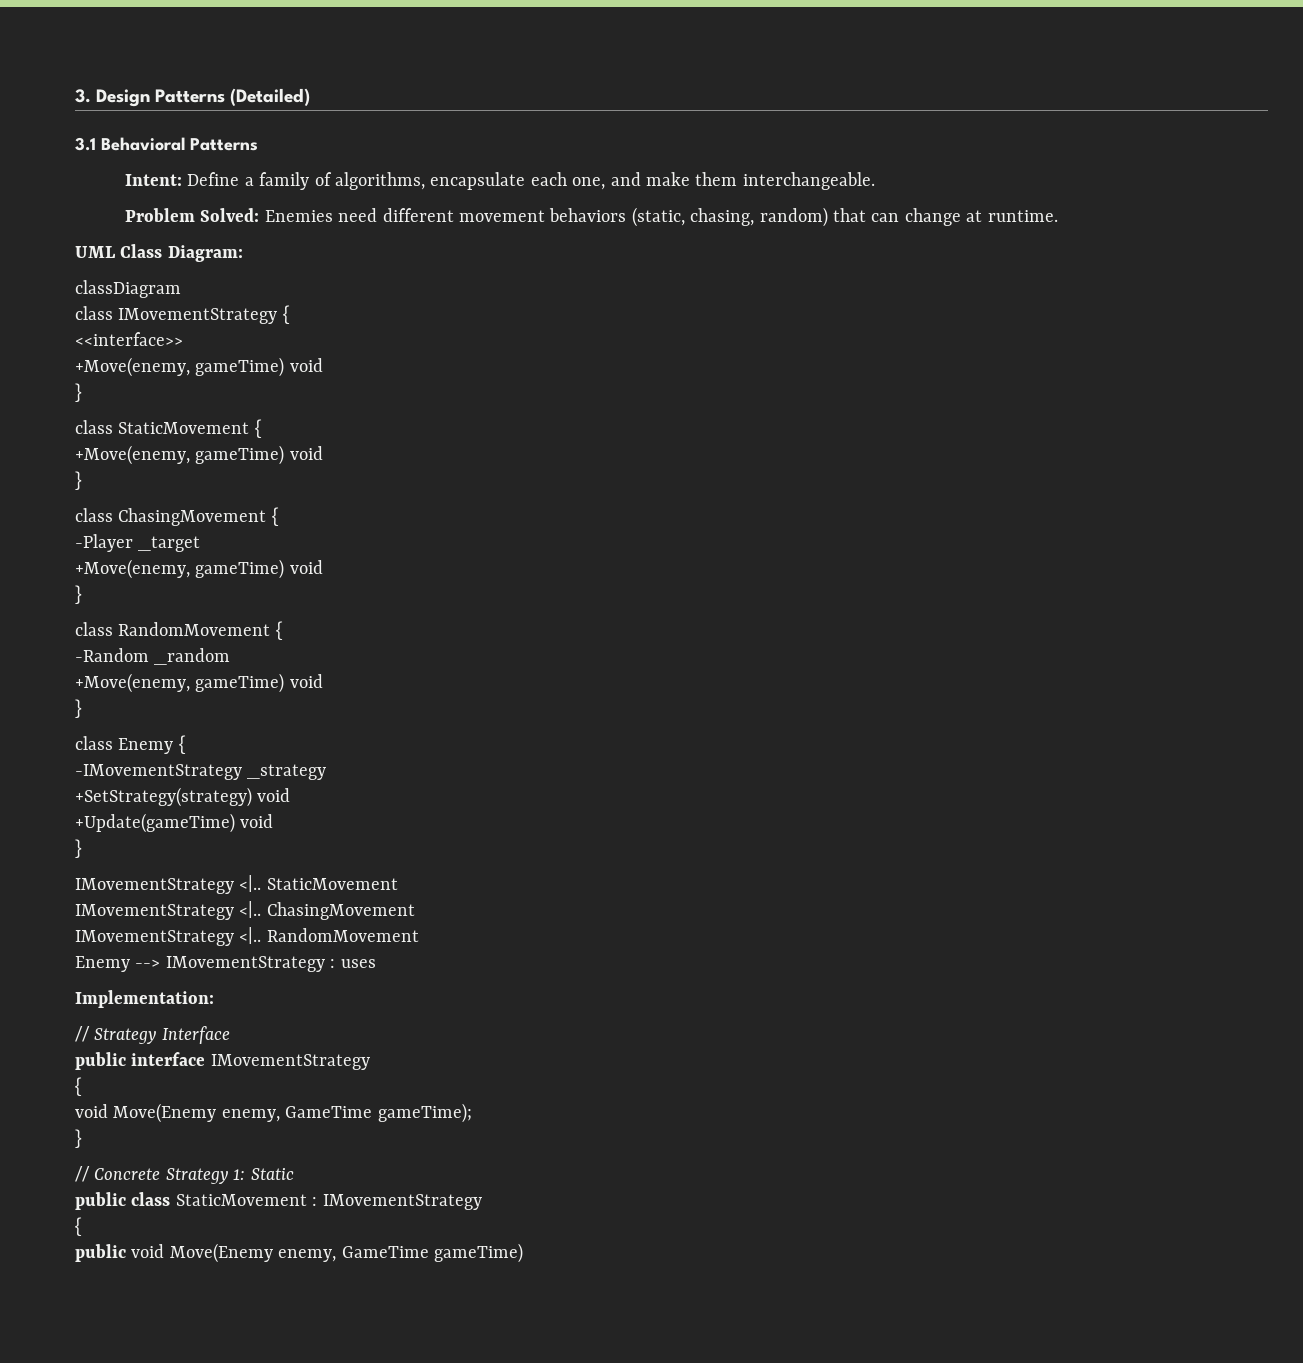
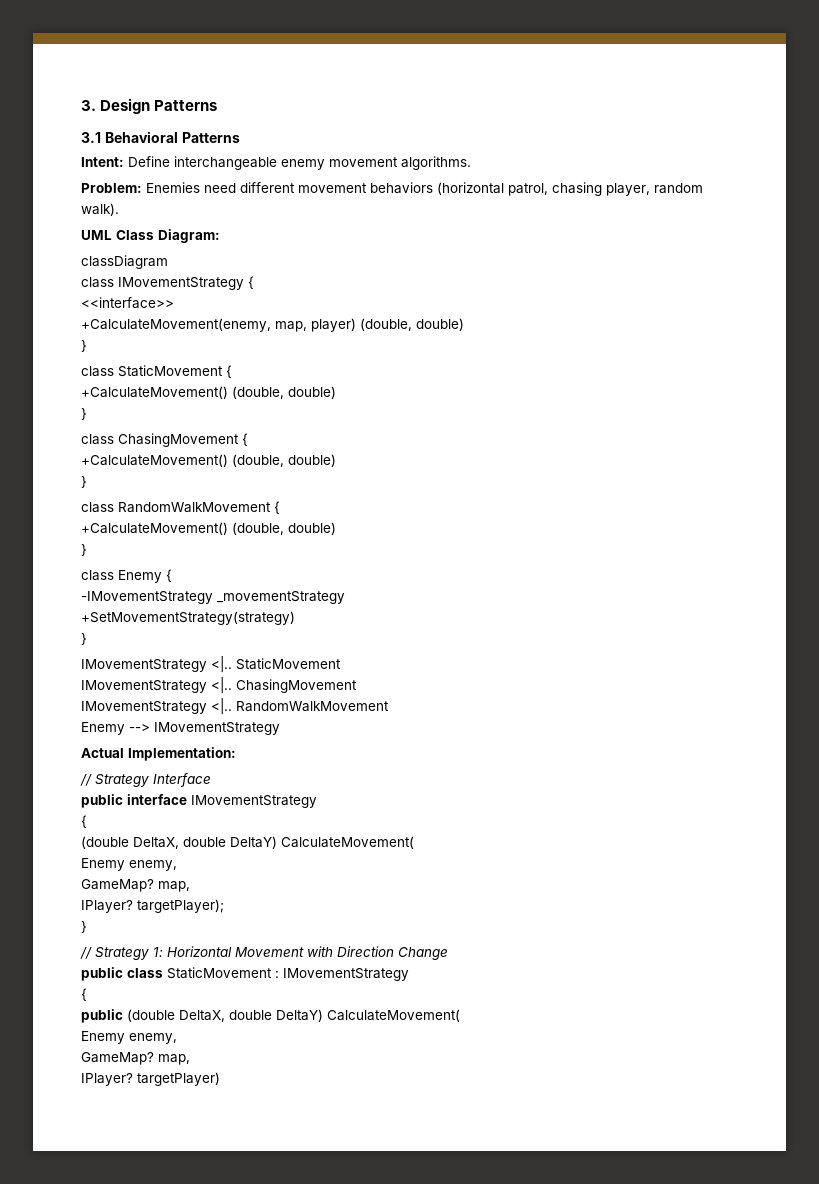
[230,88,311,106] (Detailed) -> (218, 105) none
[244,172,875,190] [125,208,260,222] a family of algorithms, encapsulate each one, and make them interchangeable. // Problem Solved: -> [174,156,471,170] [81,183,142,193] interchangeable enemy movement algorithms. // Problem:
[631,207,1058,227] (static, chasing, random) that can change at runtime. -> [437,182,703,196] [81,203,119,216] (horizontal patrol, chasing player, random walk).
[75,357,323,377] +Move(enemy, gameTime) void -> [81,318,464,332] +CalculateMovement(enemy, map, player) (double, double)
[75,445,323,465] +Move(enemy, gameTime) void -> [81,386,336,399] +CalculateMovement() (double, double)
[75,534,201,552] [75,559,323,579] [75,585,82,604] [75,621,283,640] [75,648,231,665] [75,673,323,693] -Player _target // +Move(enemy, gameTime) void // } // class RandomMovement { // -Random _random // +Move(enemy, gameTime) void -> [81,454,336,467] [81,476,87,488] [81,501,280,514] [81,522,336,535] +CalculateMovement() (double, double) // } // class RandomWalkMovement { // +CalculateMovement() (double, double)
[247,764,327,780] [75,787,291,807] [75,813,274,833] _strategy // +SetStrategy(strategy) void // +Update(gameTime) void -> [217,591,345,604] [81,611,295,625] _movementStrategy // +SetMovementStrategy(strategy)
[266,928,419,942] RandomMovement -> [236,701,389,712] RandomWalkMovement
[330,959,376,968] : uses // -> [81,748,124,758] // Actual
[75,1103,472,1123] void Move(Enemy enemy, GameTime gameTime); -> [81,836,414,849] [81,858,177,871] [81,879,190,892] [81,899,224,913] (double DeltaX, double DeltaY) CalculateMovement( // Enemy enemy, // GameMap? map, // IPlayer? targetPlayer);
[94,1168,161,1180] Concrete -> (92, 953) none
[250,1168,294,1180] Static -> [167,946,448,960] Horizontal Movement with Direction Change
[131,1243,523,1263] void Move(Enemy enemy, GameTime gameTime) -> [127,1009,460,1022] [81,1031,177,1044] [81,1052,190,1065] [81,1072,220,1086] (double DeltaX, double DeltaY) CalculateMovement( // Enemy enemy, // GameMap? map, // IPlayer? targetPlayer)

